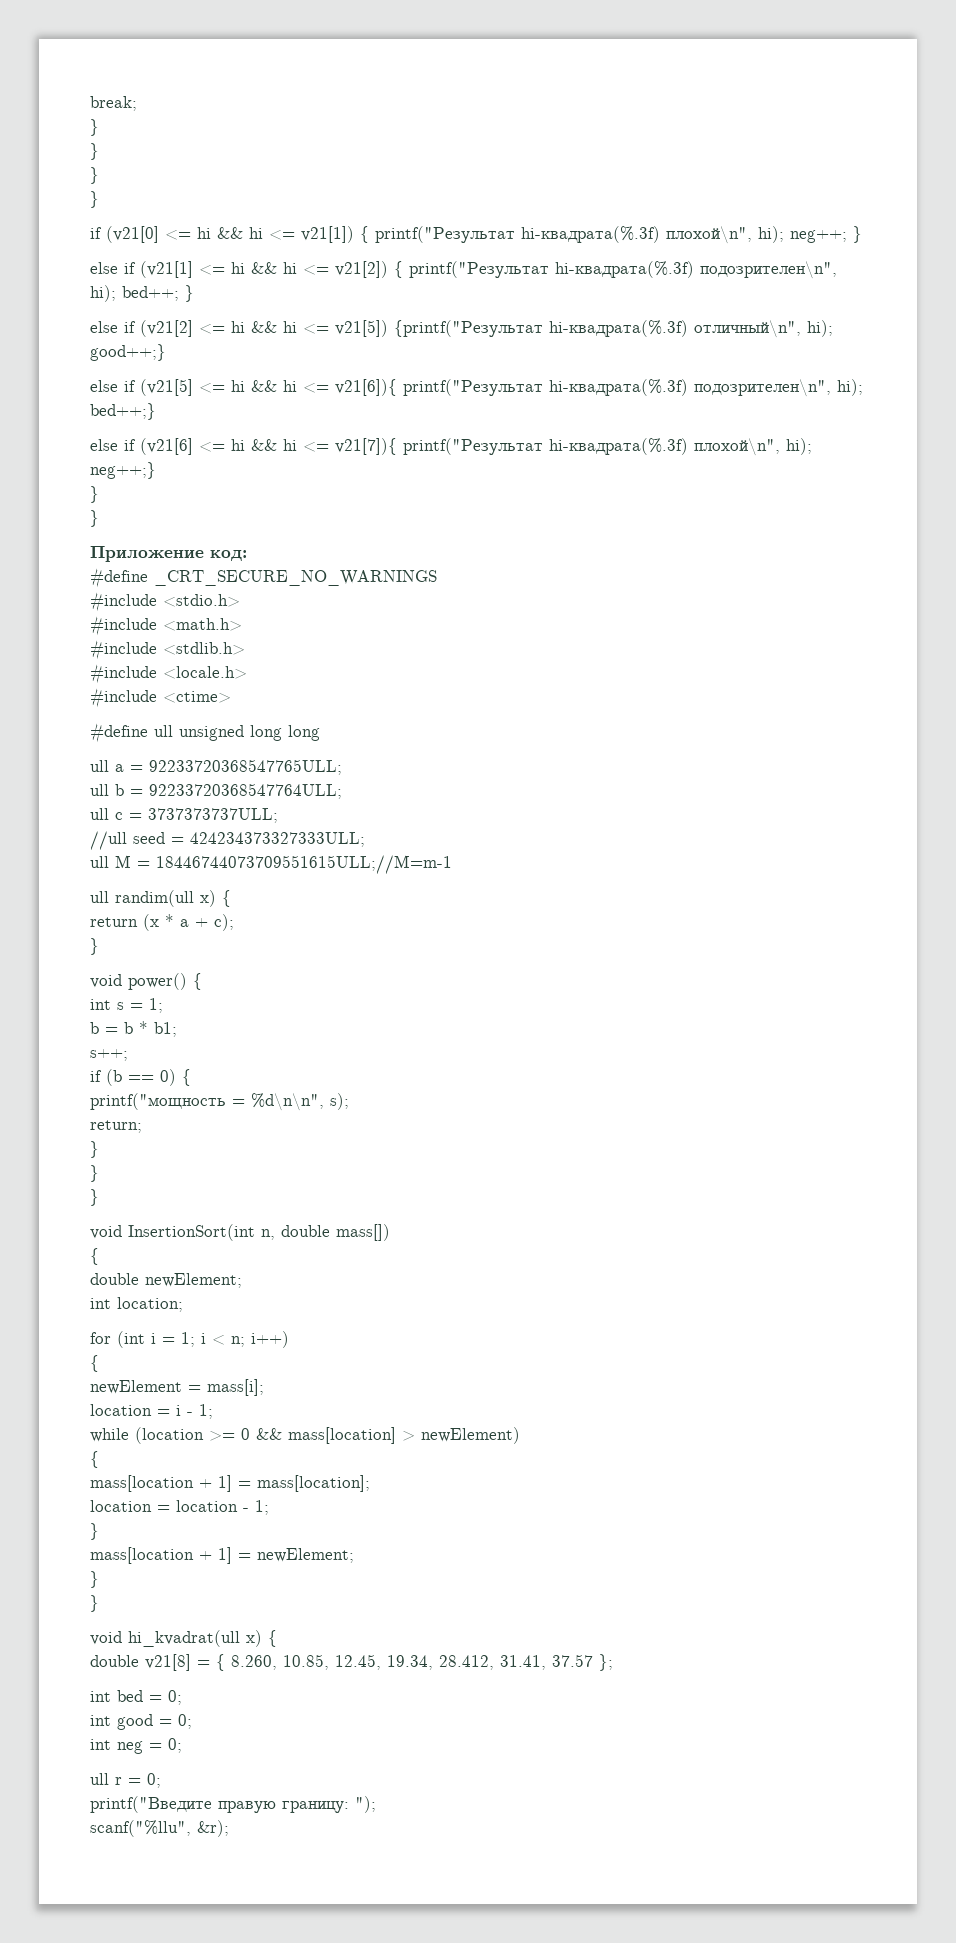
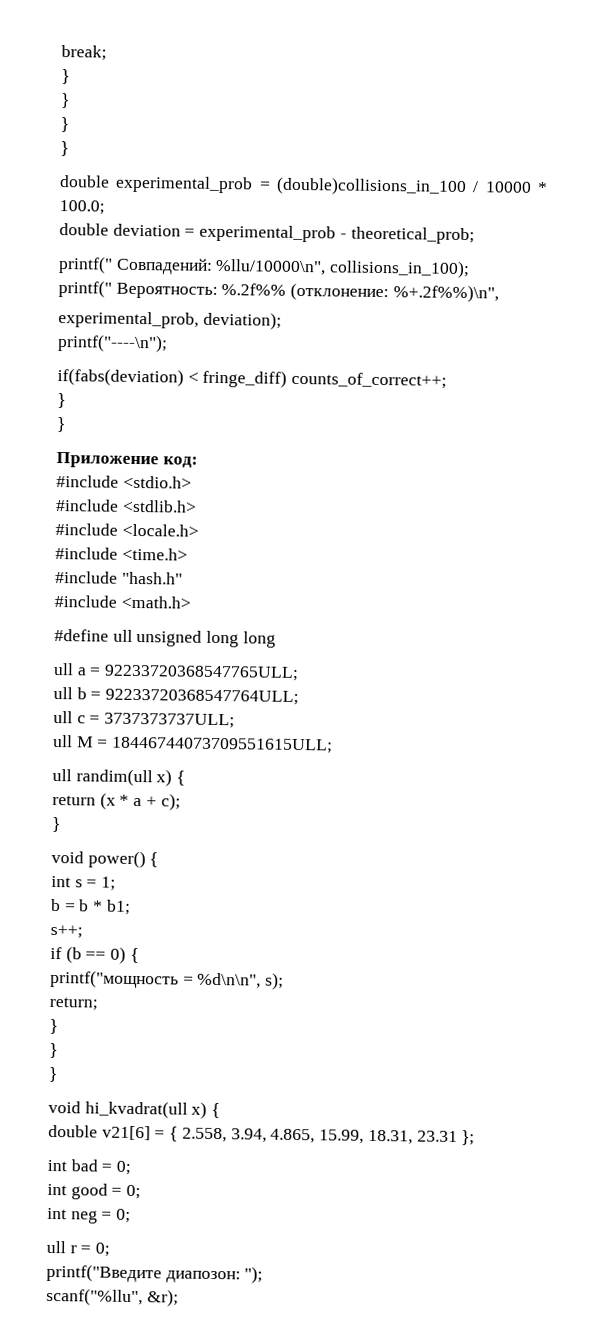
[90,226,862,244] [90,261,837,279] [90,285,194,302] [90,320,833,338] [90,344,166,361] [90,379,863,397] [90,403,156,420] [90,438,812,456] [90,462,156,479] if (v21[0] <= hi && hi <= v21[1]) { printf("Результат hi-квадрата(%.3f) плохой\n", hi); neg++; } // else if (v21[1] <= hi && hi <= v21[2]) { printf("Результат hi-квадрата(%.3f) подозрителен\n", hi); bed++; } // else if (v21[2] <= hi && hi <= v21[5]) {printf("Результат hi-квадрата(%.3f) отличный\n", hi); good++;} // else if (v21[5] <= hi && hi <= v21[6]){ printf("Результат hi-квадрата(%.3f) подозрителен\n", hi); bed++;} // else if (v21[6] <= hi && hi <= v21[7]){ printf("Результат hi-квадрата(%.3f) плохой\n", hi); neg++;} -> [59,175,548,197] [59,200,105,215] [59,223,475,245] [58,256,471,279] [58,280,499,303] [58,311,282,330] [57,334,168,353] [57,368,448,389] double experimental_prob = (double)collisions_in_100 / 10000 * 100.0; // double deviation = experimental_prob - theoretical_prob; // printf(" Совпадений: %llu/10000\n", collisions_in_100); // printf(" Вероятность: %.2f%% (отклонение: %+.2f%%)\n", // experimental_prob, deviation); // printf("----\n"); // if(fabs(deviation) < fringe_diff) counts_of_correct++;
[90,568,437,588] // #define _CRT_SECURE_NO_WARNINGS -> (198, 462) none
[90,616,242,636] // #include <math.h> -> (192, 482) none
[163,691,231,703] <ctime> -> [121,547,188,561] [55,570,183,585] [54,594,191,609] <time.h> // #include "hash.h" // #include <math.h>
[90,831,365,850] // //ull seed = 424234373327333ULL; -> (236, 720) none
[156,855,452,874] 18446744073709551615ULL;//M=m-1 -> [112,736,334,754] 18446744073709551615ULL;
[90,1224,390,1241] [90,1248,99,1265] [90,1273,242,1288] [90,1297,183,1312] [90,1331,289,1348] [90,1355,99,1372] [90,1379,264,1396] [90,1404,213,1419] [90,1427,520,1444] [90,1451,99,1468] [90,1475,370,1492] [90,1500,269,1515] [90,1523,99,1540] [90,1547,354,1564] [90,1571,99,1588] [90,1595,99,1612] // void InsertionSort(int n, double mass[]) // { // double newElement; // int location; // for (int i = 1; i < n; i++) // { // newElement = mass[i]; // location = i - 1; // while (location >= 0 && mass[location] > newElement) // { // mass[location + 1] = mass[location]; // location = location - 1; // } // mass[location + 1] = newElement; // } // } -> (58, 1074) none
[145,1654,191,1671] v21[8] -> [101,1125,151,1141] v21[6]
[231,1654,593,1670] 8.260, 10.85, 12.45, 19.34, 28.412, 31.41, 37.57 -> [181,1127,458,1145] 2.558, 3.94, 4.865, 15.99, 18.31, 23.31
[117,1690,143,1702] bed -> [70,1159,98,1172] bad
[218,1801,349,1813] правую границу: -> [165,1270,241,1284] диапозон:

